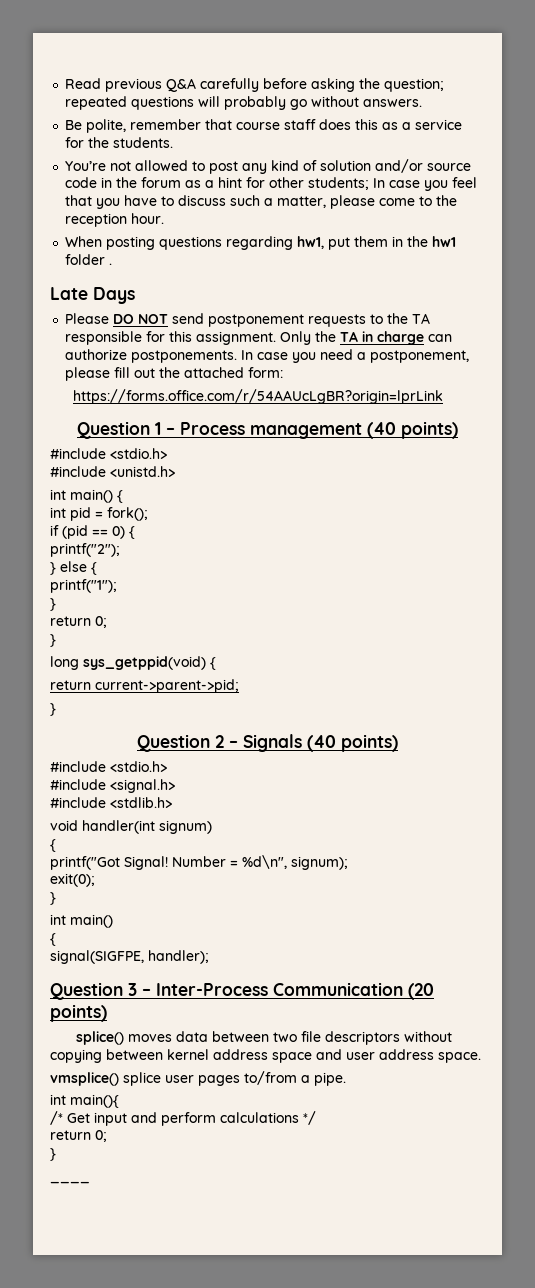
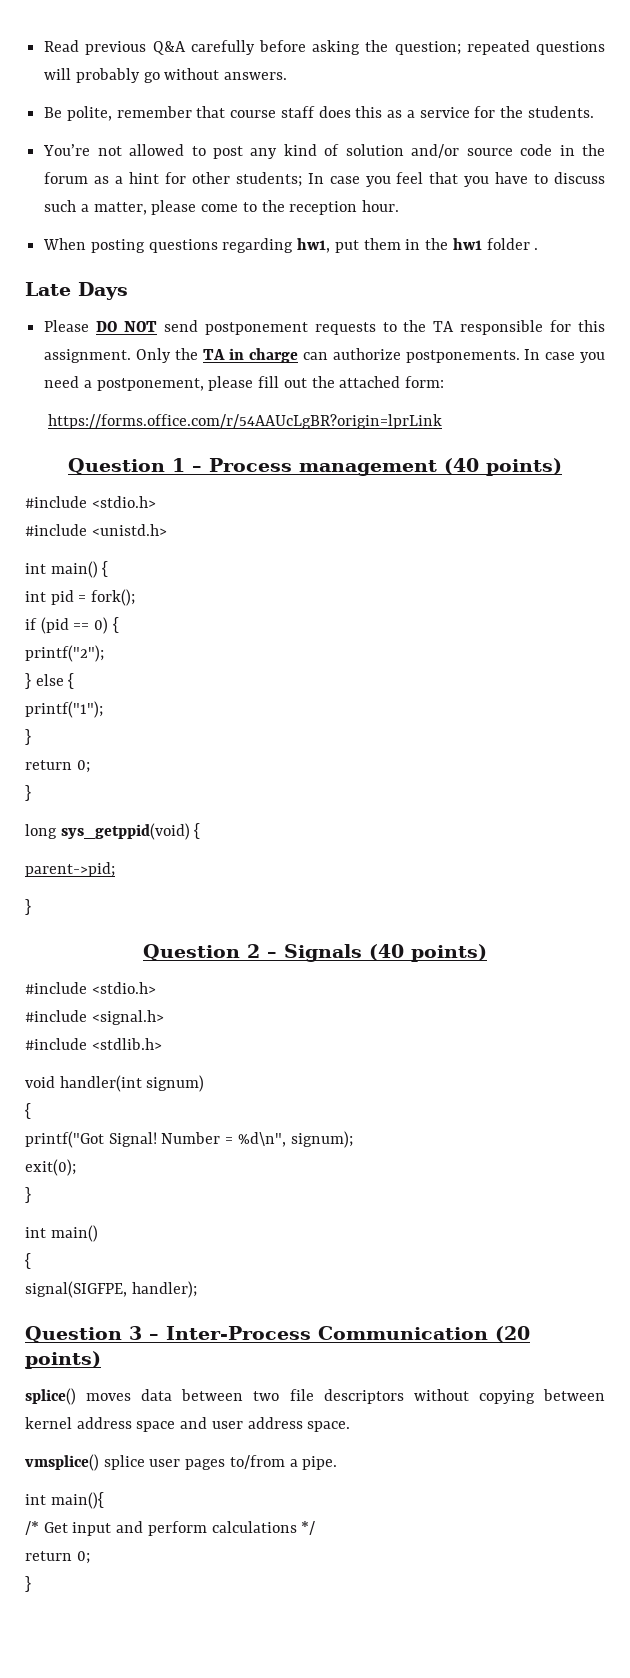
[50,679,239,693] return current->parent->pid; -> [25,862,115,877] parent->pid;
[50,1181,90,1184] // ____ -> (31, 1584) none

